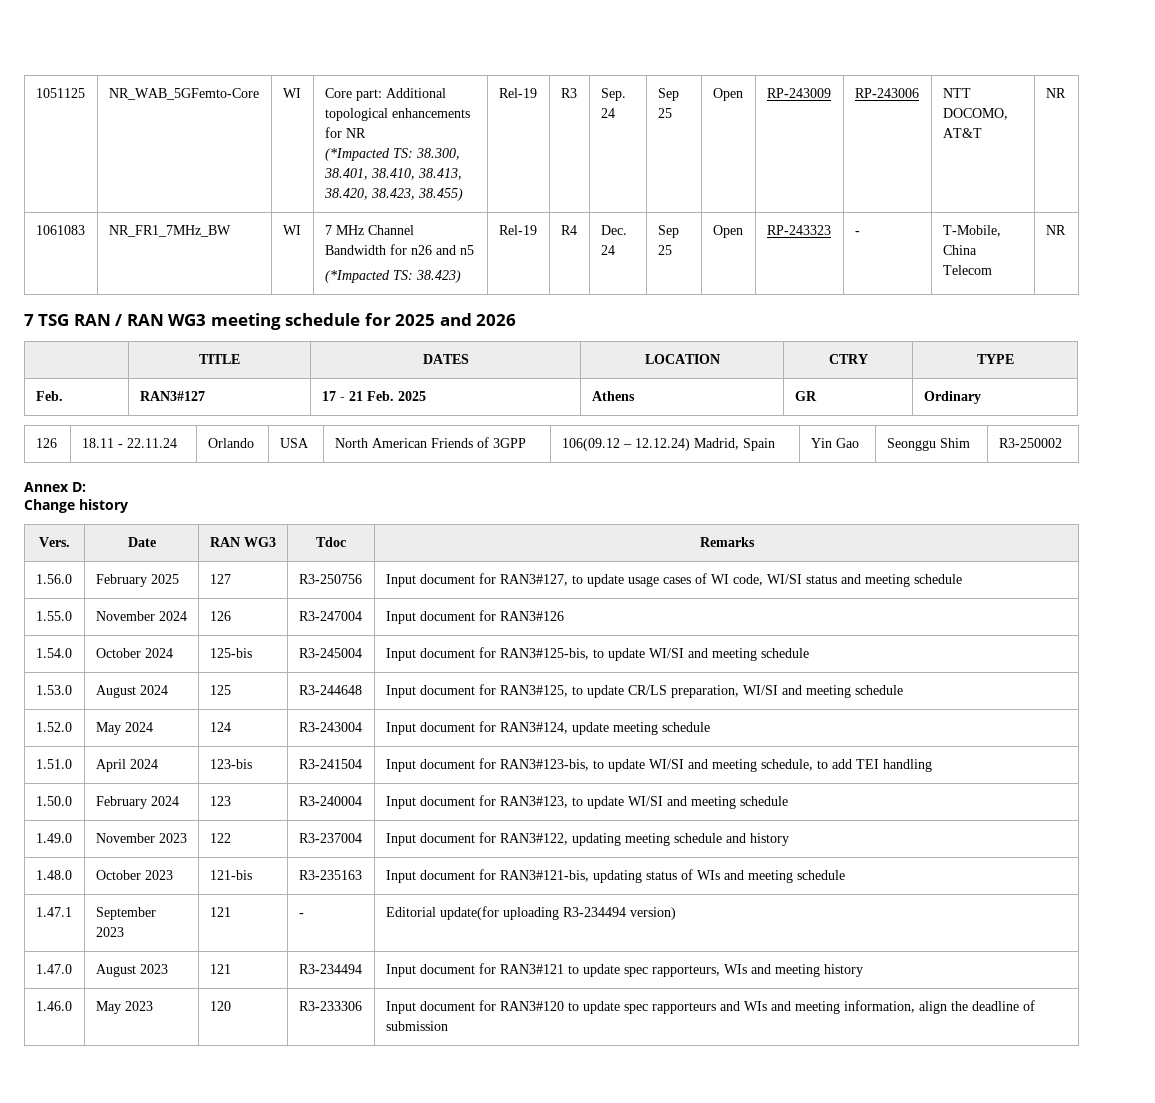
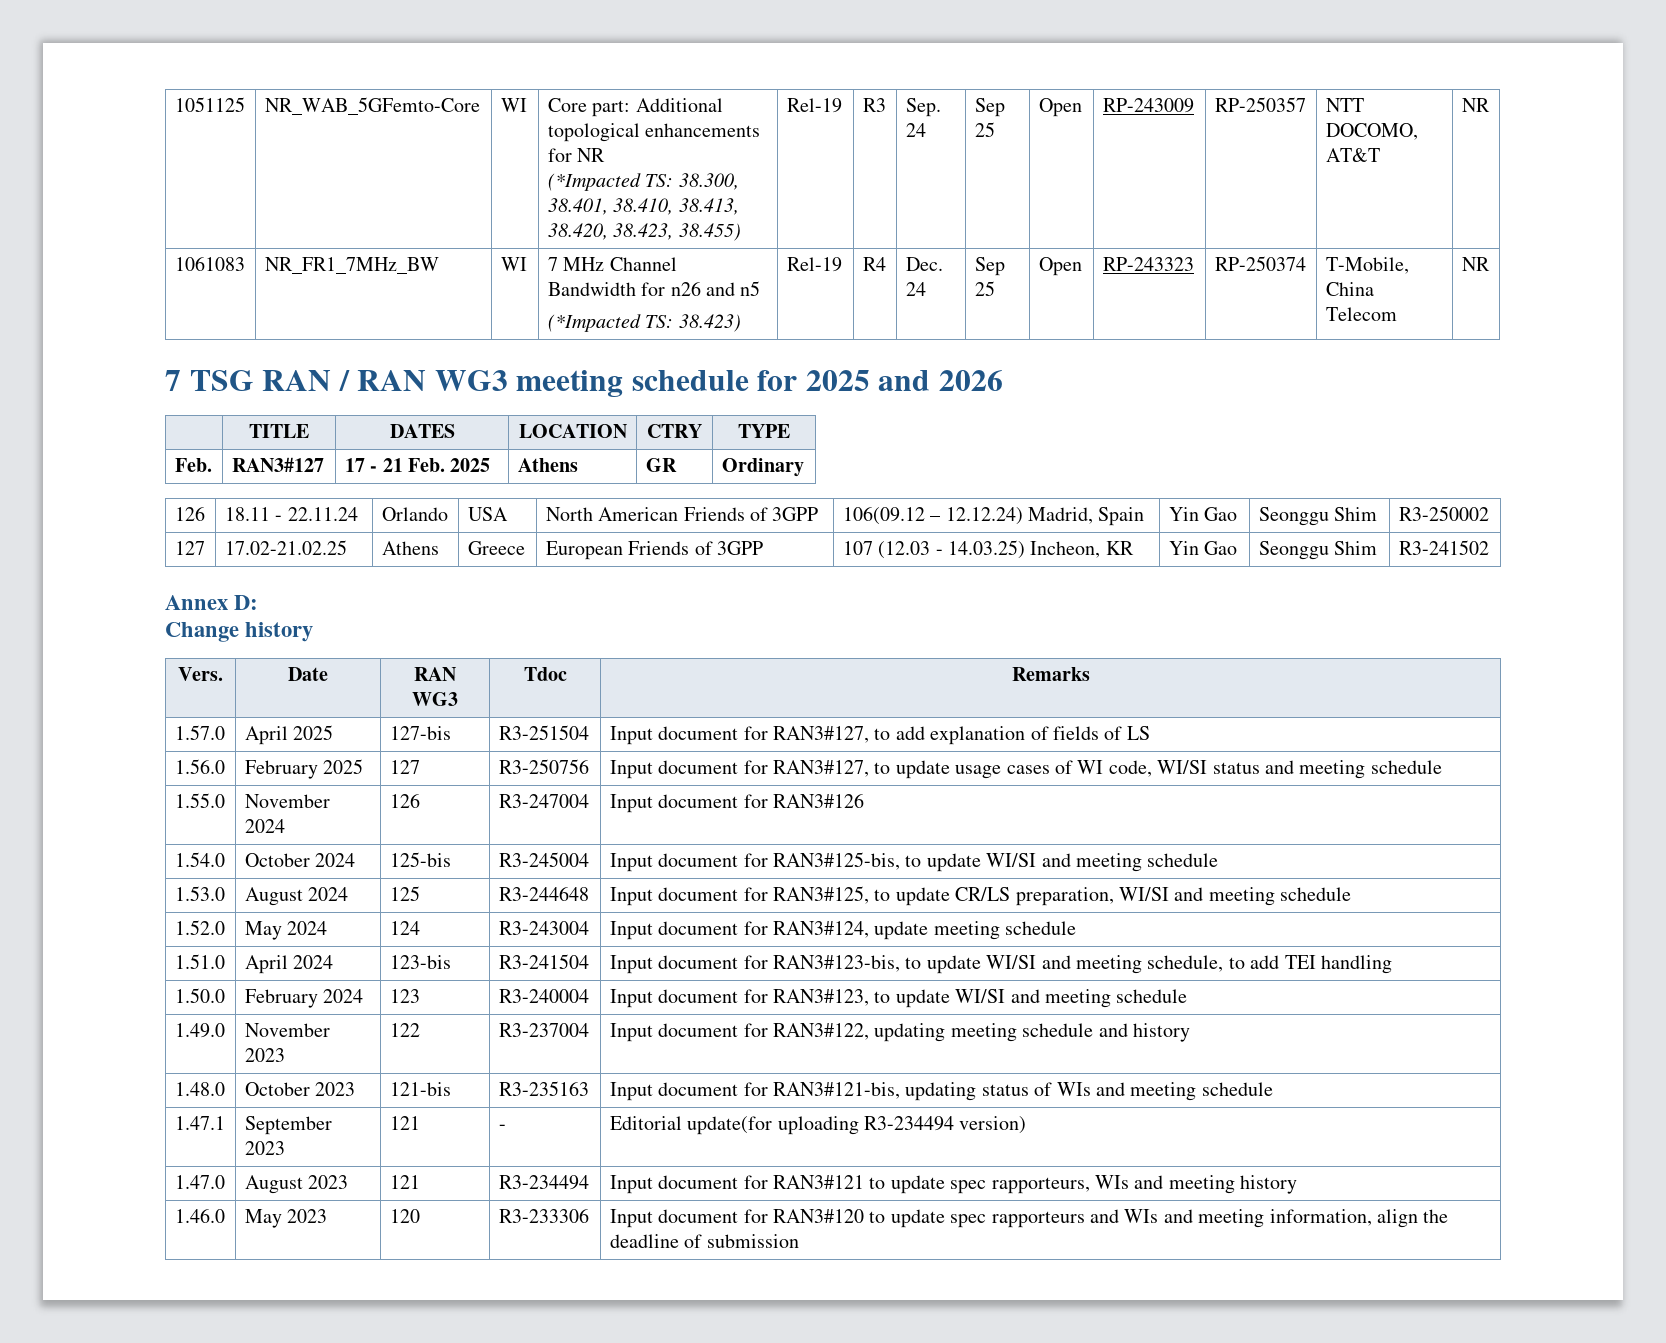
[854,88,919,98] RP-243006 -> [1214,97,1306,112] RP-250357
[854,231,860,235] - -> [1214,256,1306,271] RP-250374
(1062, 443) none -> [174,541,205,555] [224,540,347,555] [381,541,439,555] [467,541,525,555] [545,541,764,560] [842,540,1134,559] [1168,541,1238,555] [1258,541,1378,560] [1398,540,1489,555] // 127 | 17.02-21.02.25 | Athens | Greece | European Friends of 3GPP | 107 (12.03 - 14.03.25) Incheon, KR | Yin Gao | Seonggu Shim | R3-241502
(755, 542) none -> [174,725,225,740] [244,725,334,745] [389,726,451,740] [498,725,589,740] [609,726,1150,745] // 1.57.0 | April 2025 | 127-bis | R3-251504 | Input document for RAN3#127, to add explanation of fields of LS

